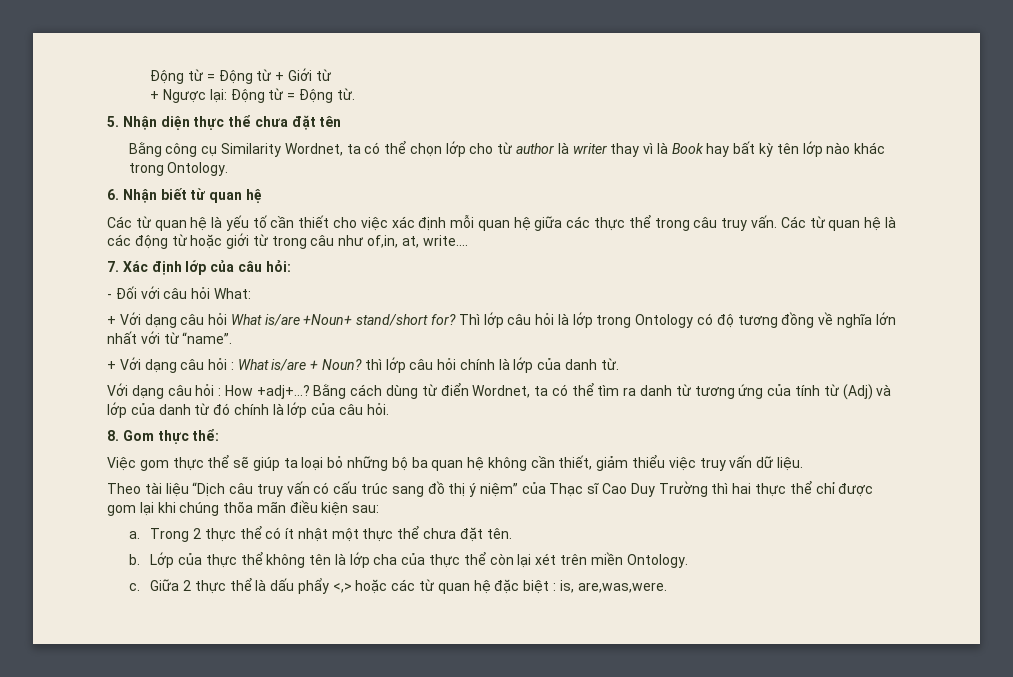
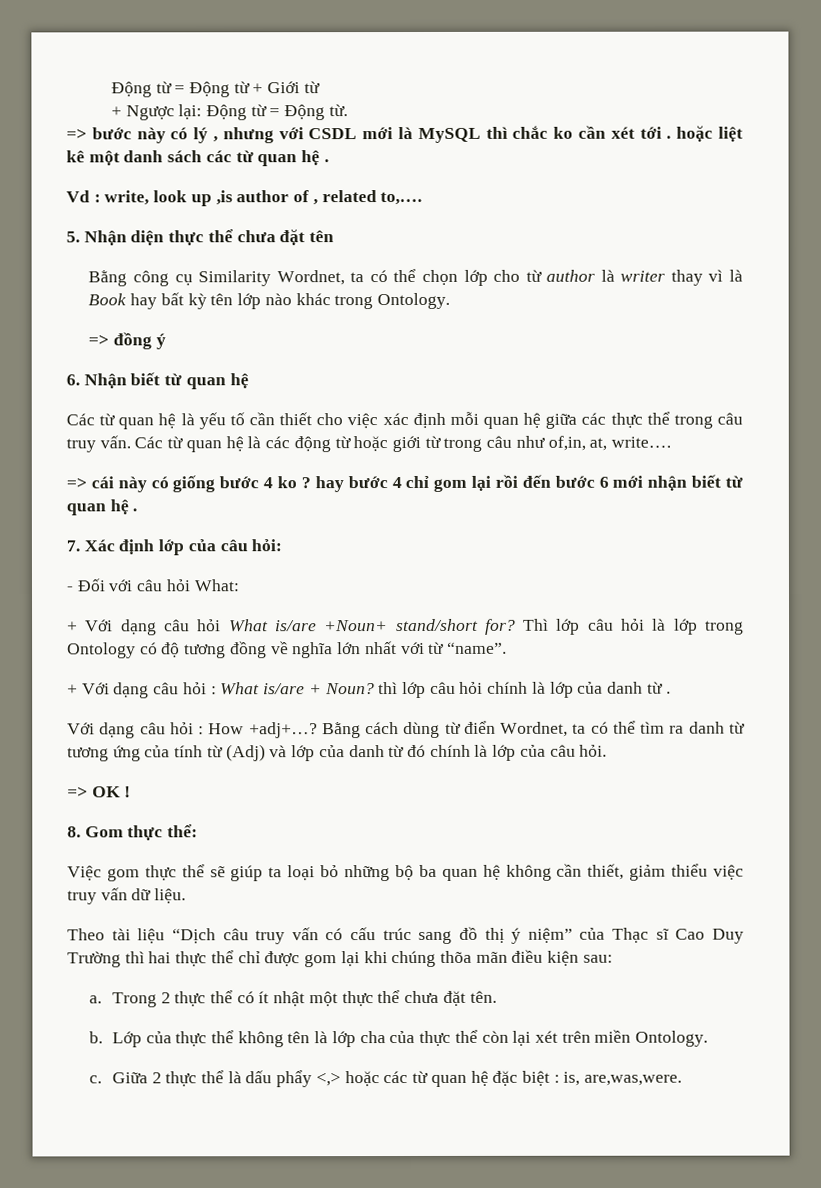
(355, 94) none -> [66,125,743,144] [66,150,329,167] [66,190,423,207] // => bước này có lý , nhưng với CSDL mới là MySQL thì chắc ko cần xét tới . hoặc liệt kê một danh sách các từ quan hệ . // Vd : write, look up ,is author of , related to,….
(229, 169) none -> [88,332,166,350] // => đồng ý
(468, 240) none -> [66,474,744,493] [66,499,138,516] // => cái này có giống bước 4 ko ? hay bước 4 chỉ gom lại rồi đến bước 6 mới nhận biết từ quan hệ .
[600,358,619,370] từ. -> [646,681,671,694] từ .
(389, 409) none -> [67,786,132,798] // => OK !

